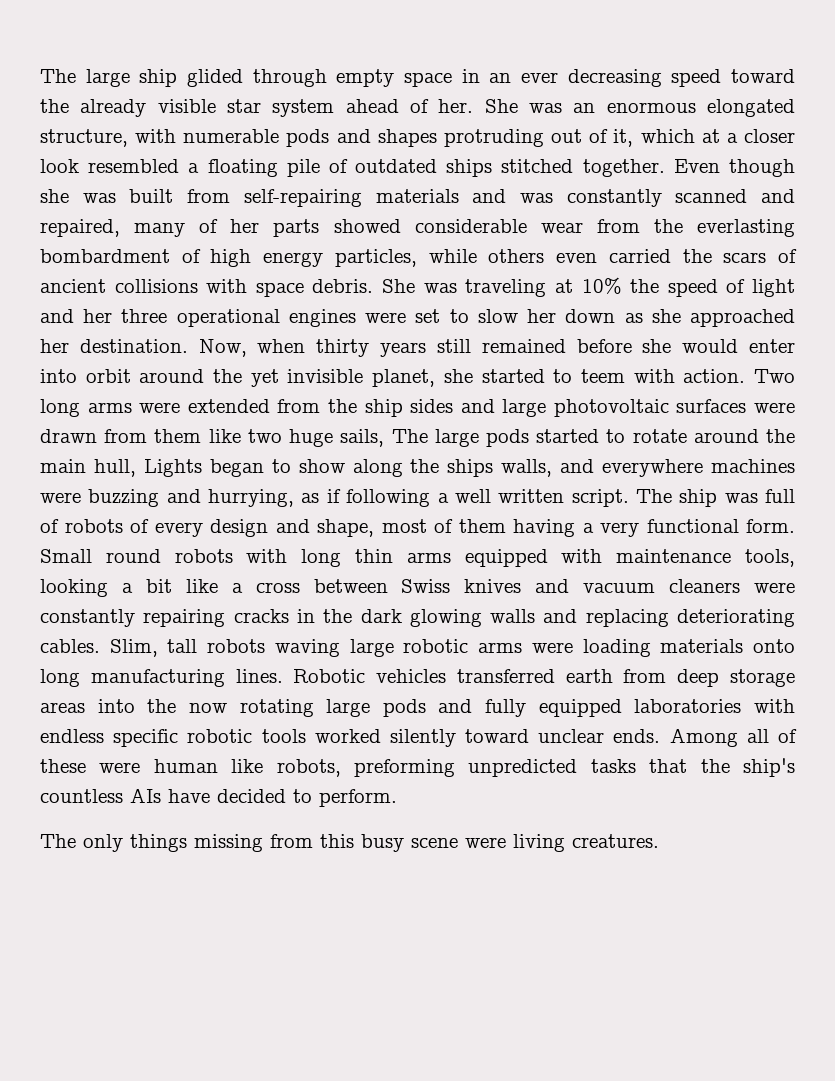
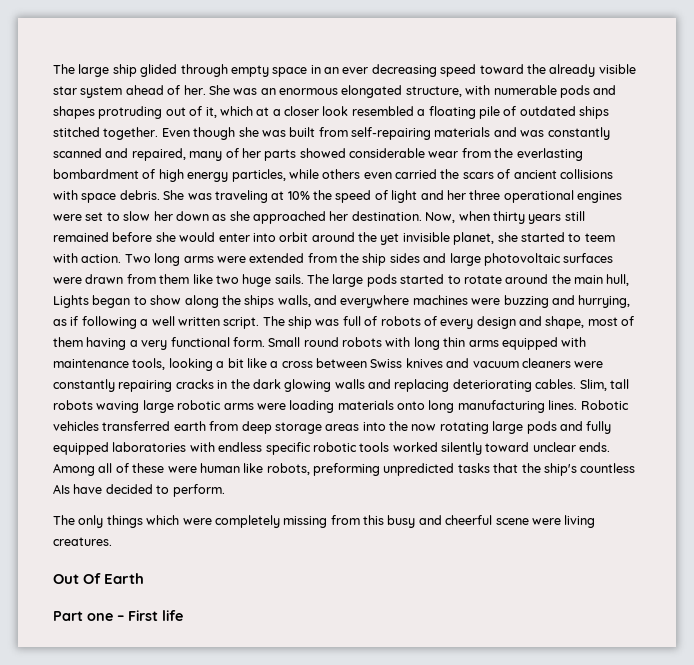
[340,429,385,447] sails, -> [274,274,304,284] sails.
(187, 843) none -> [146,515,280,528] which were completely
(404, 843) none -> [418,515,493,525] and cheerful
(659, 841) none -> [53,573,145,584] [53,610,183,621] // Out Of Earth // Part one – First life

